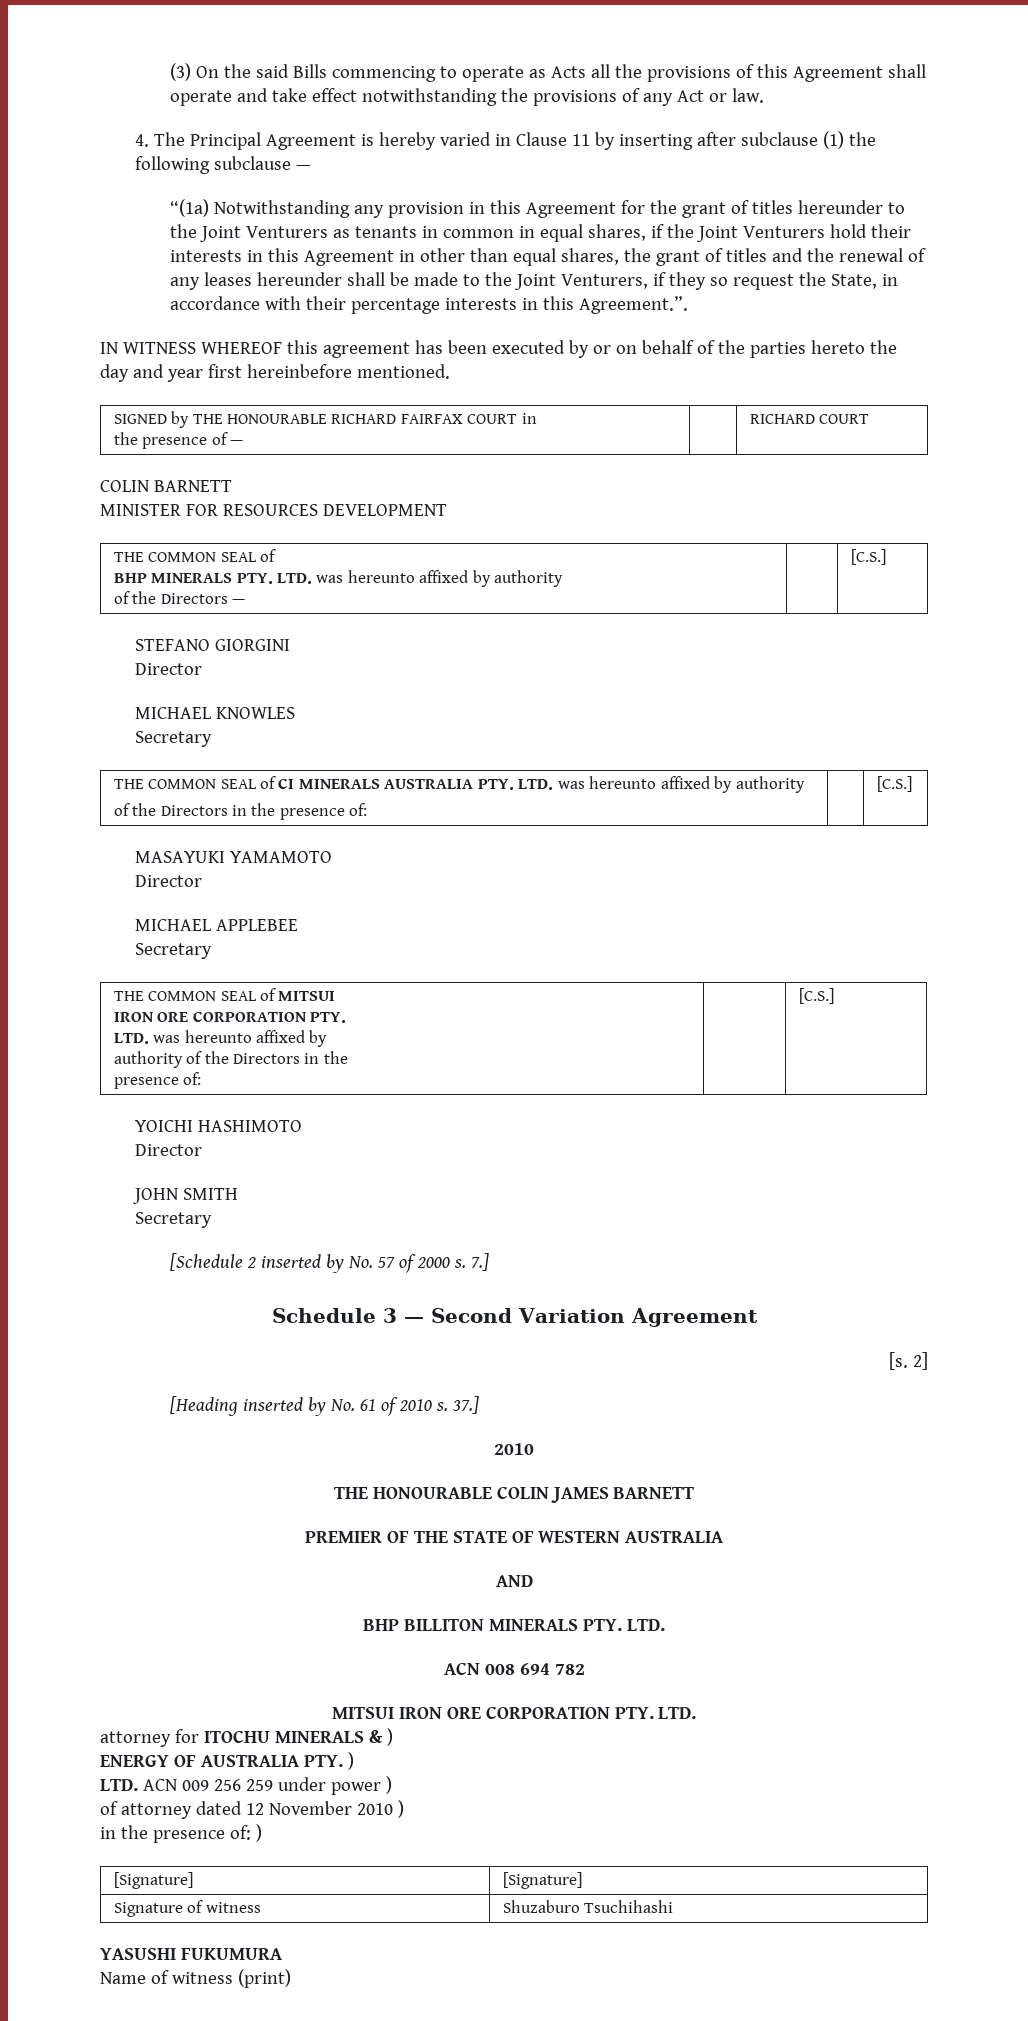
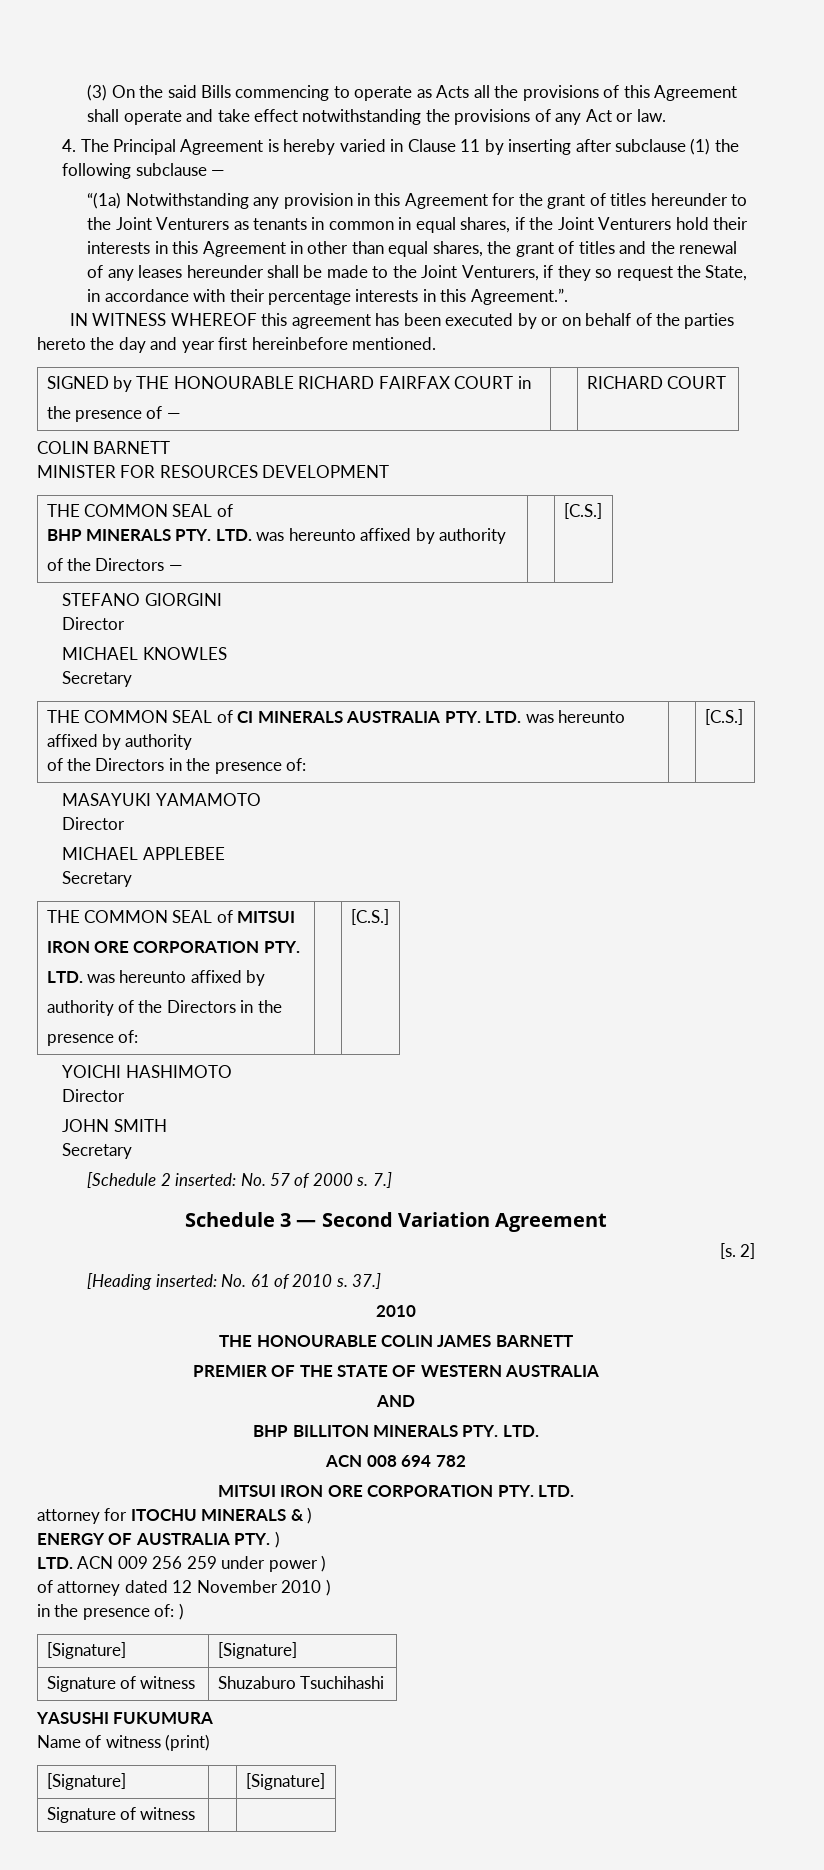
[260,1254,344,1273] inserted by -> [175,1173,237,1186] inserted:
[242,1397,326,1416] inserted by -> [155,1274,217,1287] inserted:
(291, 1978) none -> [46,1773,126,1790] [245,1773,325,1790] [46,1807,196,1823] // [Signature] | | [Signature] // Signature of witness | |

